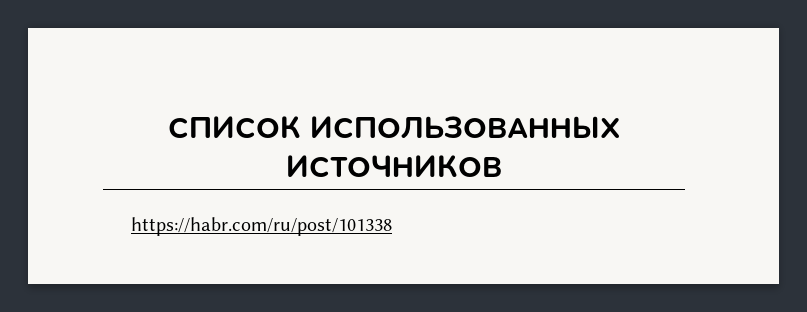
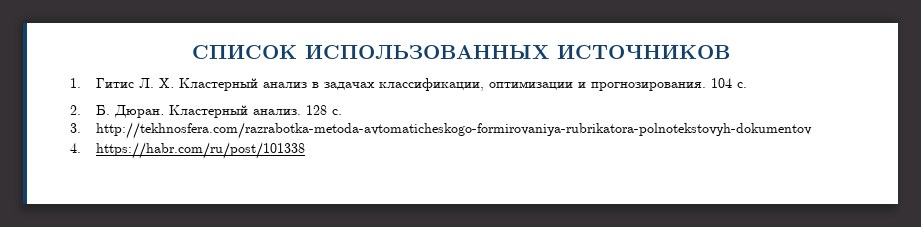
(502, 166) none -> [69,78,747,91] [69,105,342,118] [69,122,812,139] [69,143,81,153] 1. Гитис Л. Х. Кластерный анализ в задачах классификации, оптимизации и прогнозирования. 104 с. // 2. Б. Дюран. Кластерный анализ. 128 с. // 3. http://tekhnosfera.com/razrabotka-metoda-avtomaticheskogo-formirovaniya-rubrikatora-polnotekstovyh-dokumentov // 4.

